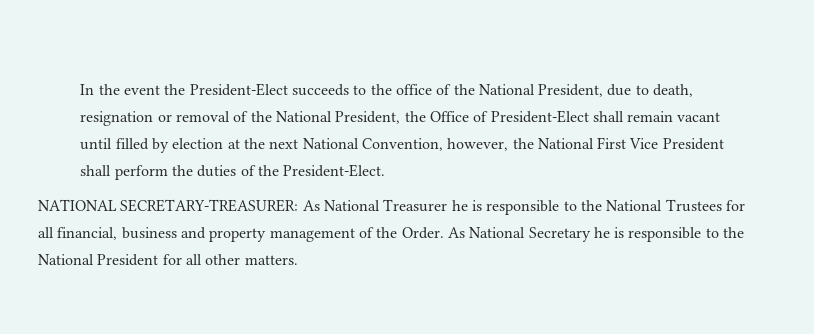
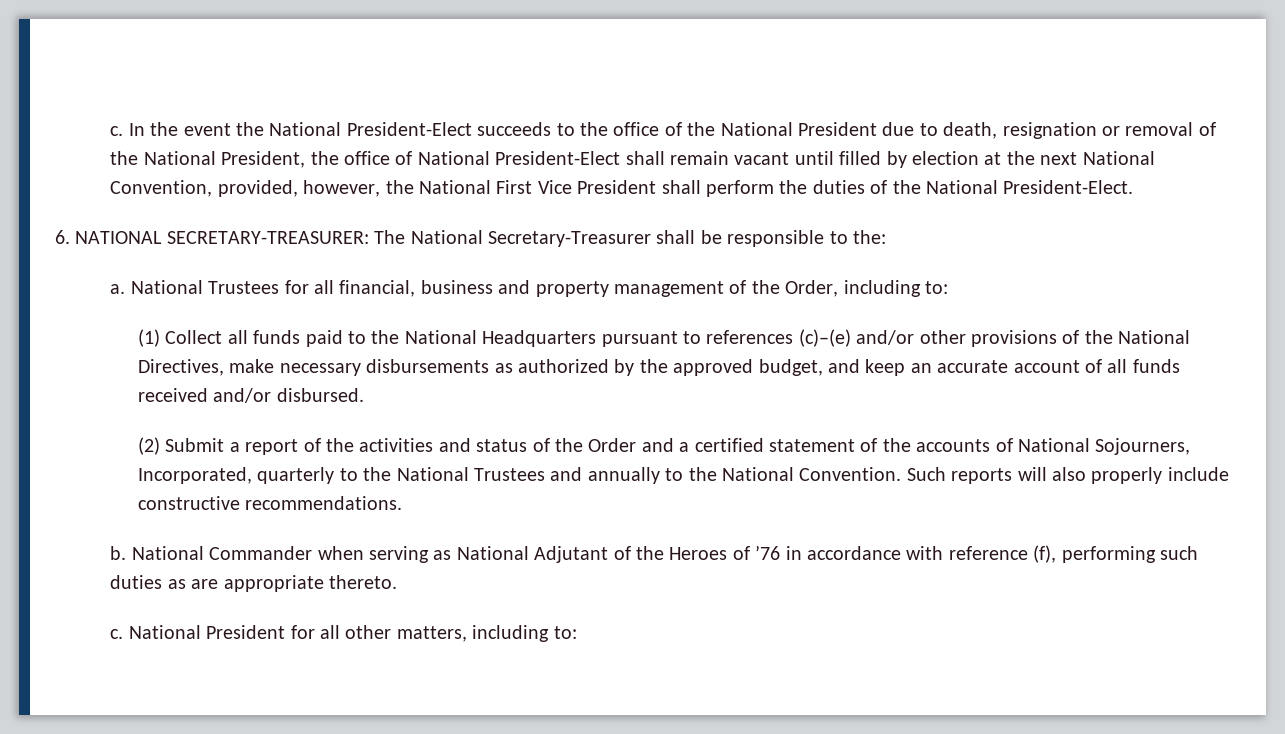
(80, 89) none -> [110,126,124,136] c.
(186, 89) none -> [269,122,342,136] National
[538,84,604,97] President, -> [797,122,877,136] President
[429,111,489,122] Office of -> [343,151,490,165] office of National
(443, 144) none -> [217,180,298,197] provided,
(279, 170) none -> [925,180,998,194] National
(386, 170) none -> [55,230,70,244] 6.
[302,199,602,215] As National Treasurer he is responsible to the -> [374,230,886,247] [110,284,126,294] The National Secretary-Treasurer shall be responsible to the: // a.
[401,227,745,242] Order. As National Secretary he is responsible to the -> [785,280,948,297] [138,329,1191,347] [138,359,1180,376] [138,388,364,403] [138,437,1191,455] [138,467,1229,484] [138,496,403,510] [110,545,1198,563] [110,575,397,592] [110,629,124,639] Order, including to: // (1) Collect all funds paid to the National Headquarters pursuant to references (c)–(e) and/or other provisions of the National Directives, make necessary disbursements as authorized by the approved budget, and keep an accurate account of all funds received and/or disbursed. // (2) Submit a report of the activities and status of the Order and a certified statement of the accounts of National Sojourners, Incorporated, quarterly to the National Trustees and annually to the National Convention. Such reports will also properly include constructive recommendations. // b. National Commander when serving as National Adjutant of the Heroes of ’76 in accordance with reference (f), performing such duties as are appropriate thereto. // c.
[244,255,298,265] matters. -> [396,625,577,642] matters, including to:

